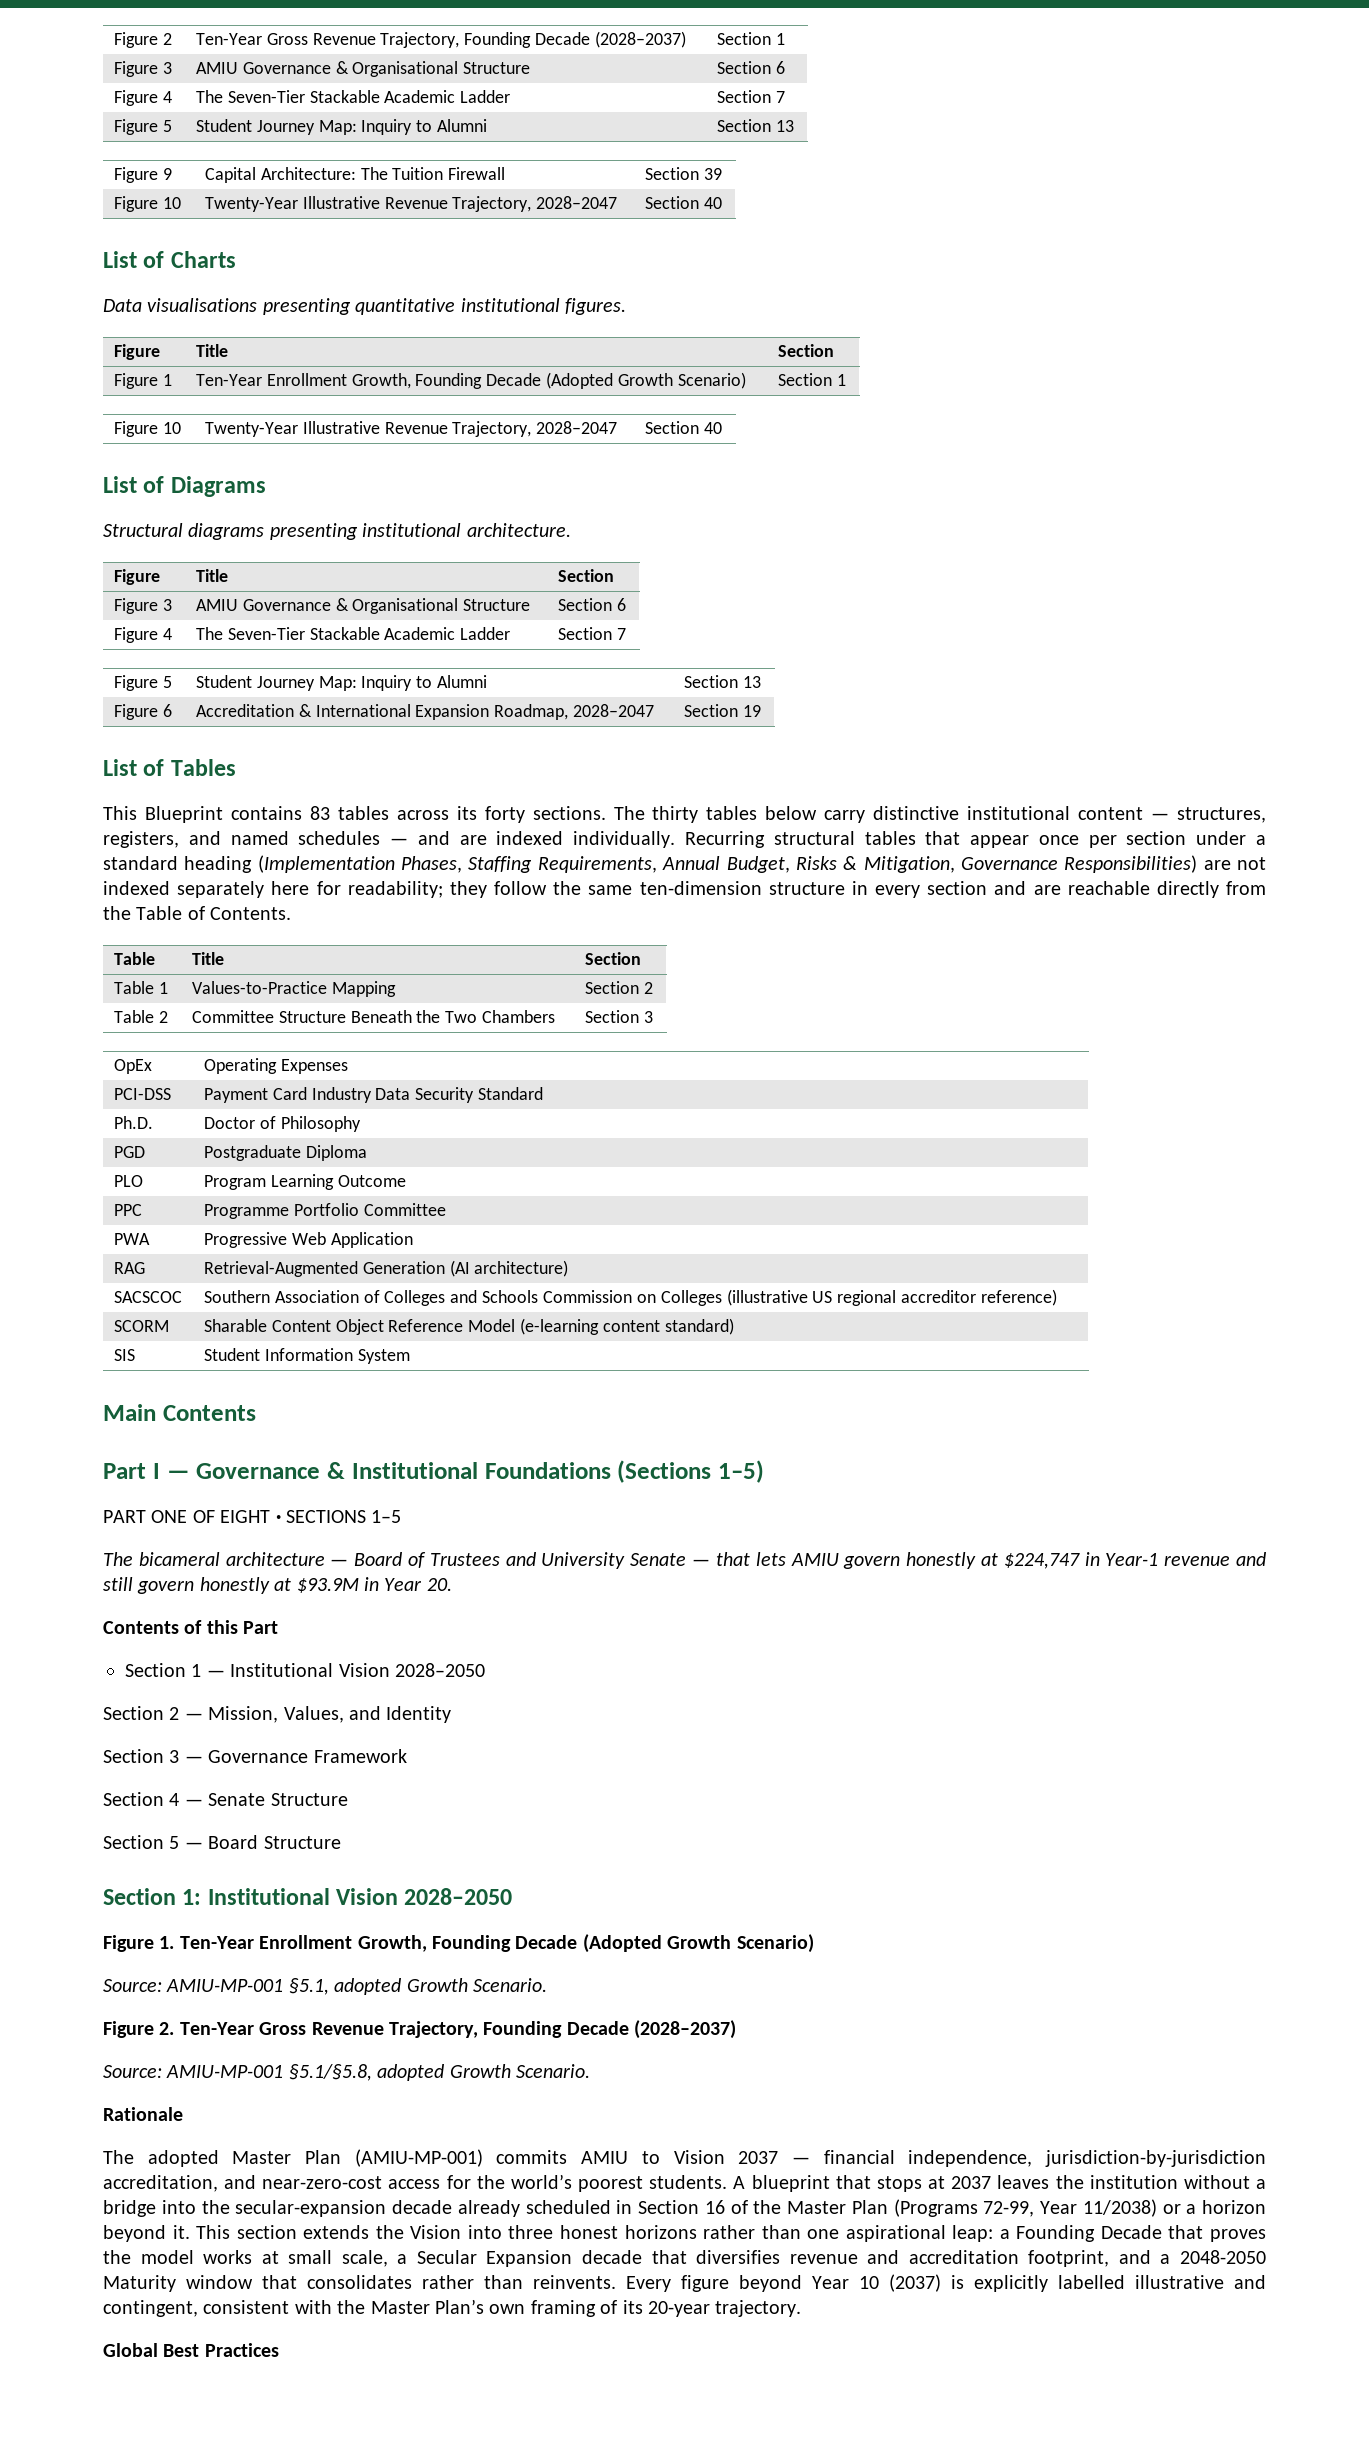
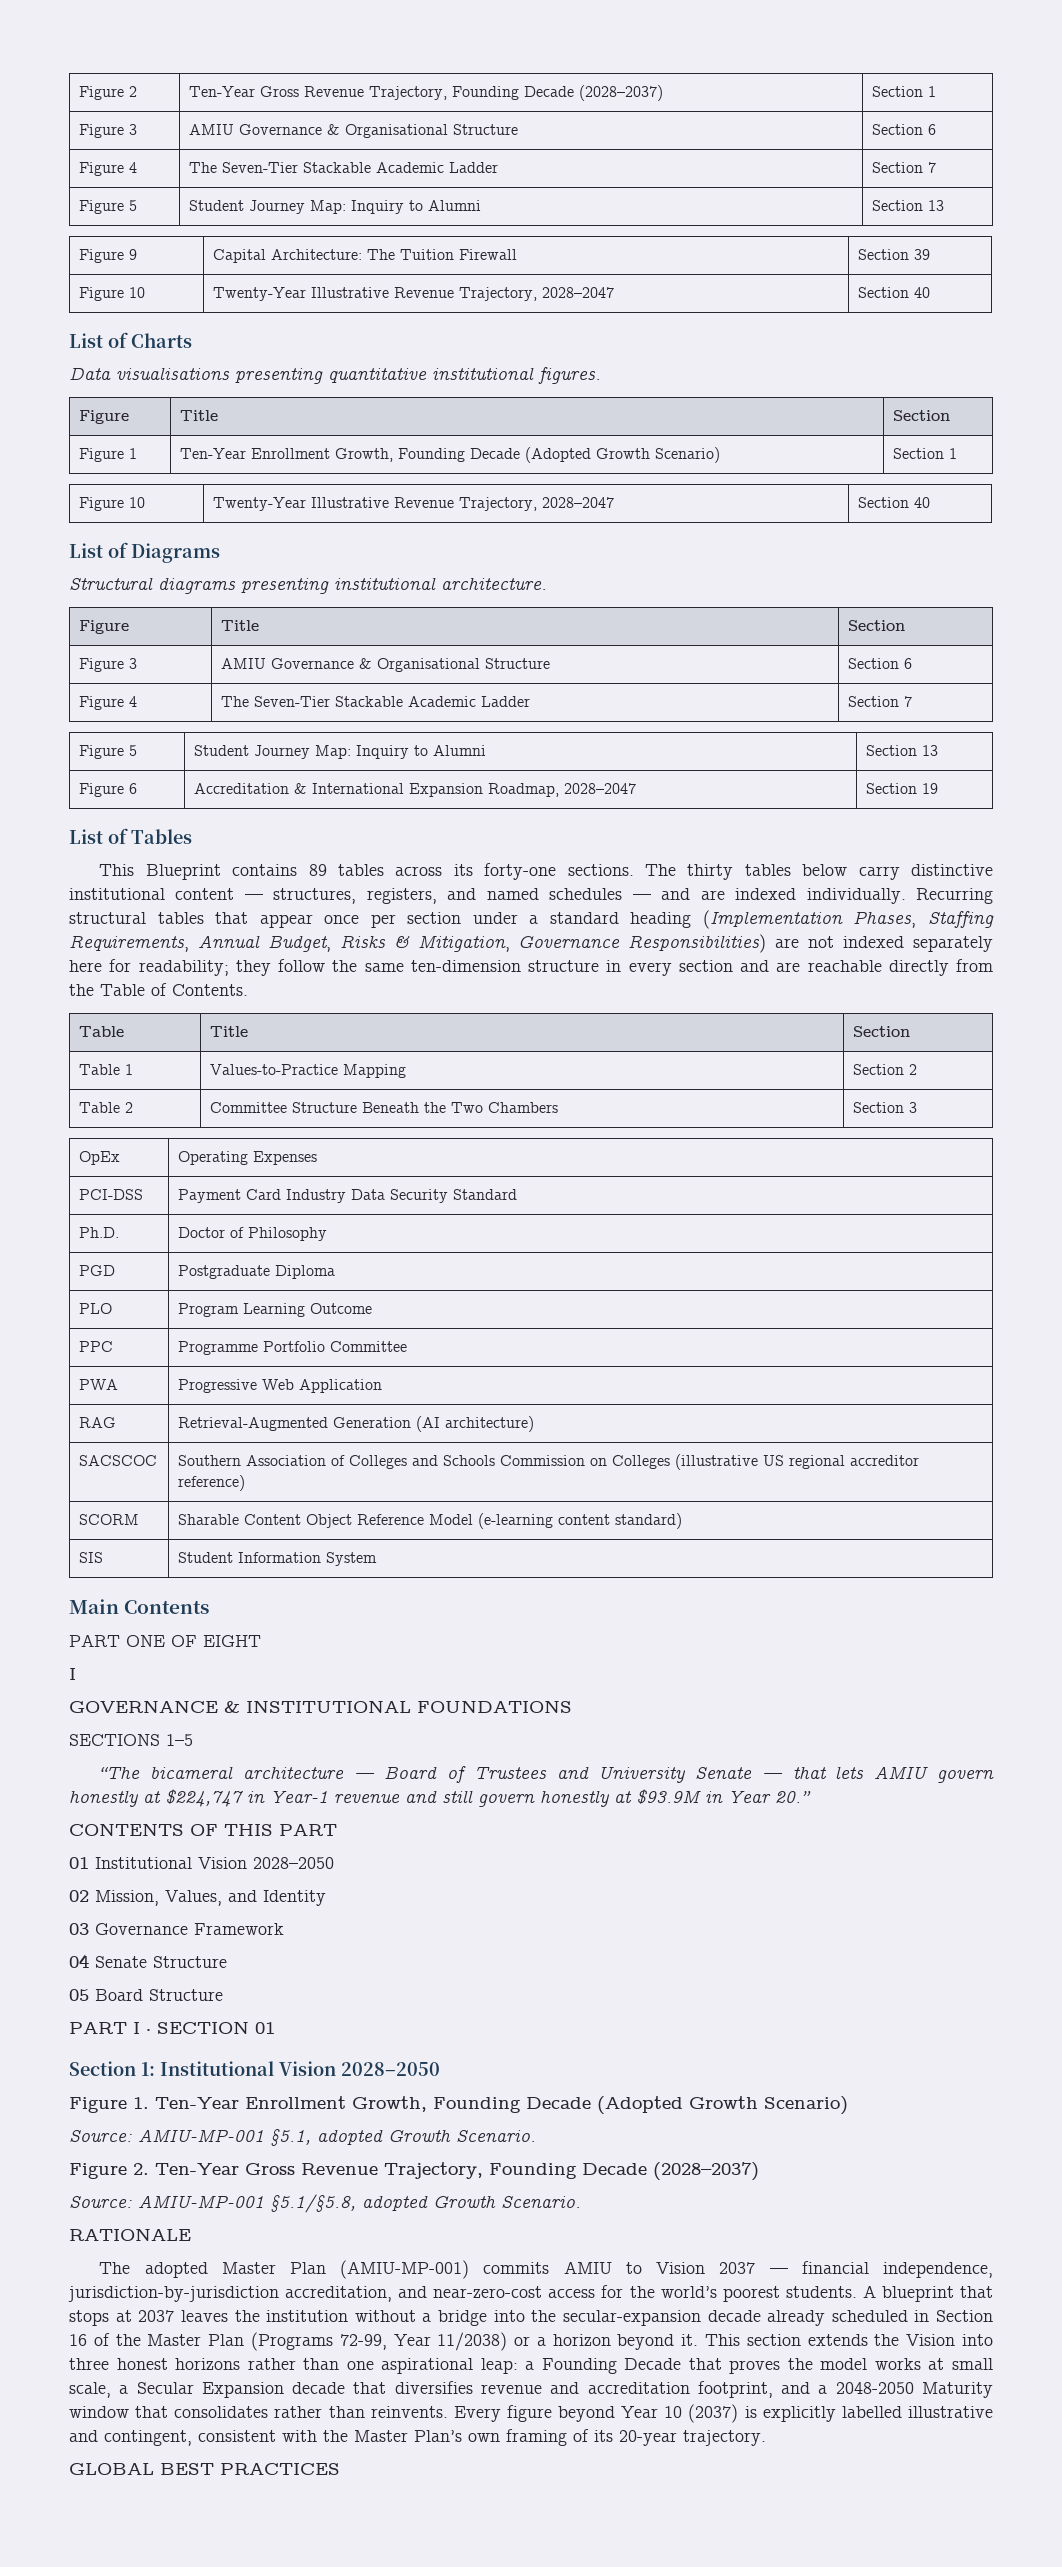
[309,806,330,820] 83 -> [308,864,327,876] 89
[484,806,525,823] forty -> [484,863,557,880] forty-one
[103,1460,764,1483] // Part I — Governance & Institutional Foundations (Sections 1–5) -> (210, 1607) none
[275,1515,281,1523] · -> [69,1668,76,1680] [69,1700,572,1713] // I // GOVERNANCE & INSTITUTIONAL FOUNDATIONS //
[103,1552,133,1566] The -> [99,1766,141,1779] “The
[426,1578,452,1591] [103,1620,279,1634] [125,1663,485,1677] [103,1706,203,1720] 20. // Contents of this Part // Section 1 — Institutional Vision 2028–2050 // Section 2 — -> [775,1791,811,1803] [69,1823,337,1836] [69,1857,334,1869] [69,1890,89,1902] 20.” // CONTENTS OF THIS PART // 01 Institutional Vision 2028–2050 // 02
[103,1749,203,1763] Section 3 — -> [69,1923,89,1935] 03
[103,1792,203,1806] Section 4 — -> [69,1954,89,1968] 04
[103,1835,203,1849] Section 5 — -> [69,1989,89,2001] 05
(341, 1842) none -> [69,2021,275,2034] // PART I · SECTION 01
[103,2107,183,2121] Rationale -> [69,2228,191,2241] RATIONALE
[103,2343,279,2357] Global Best Practices -> [69,2463,340,2475] GLOBAL BEST PRACTICES

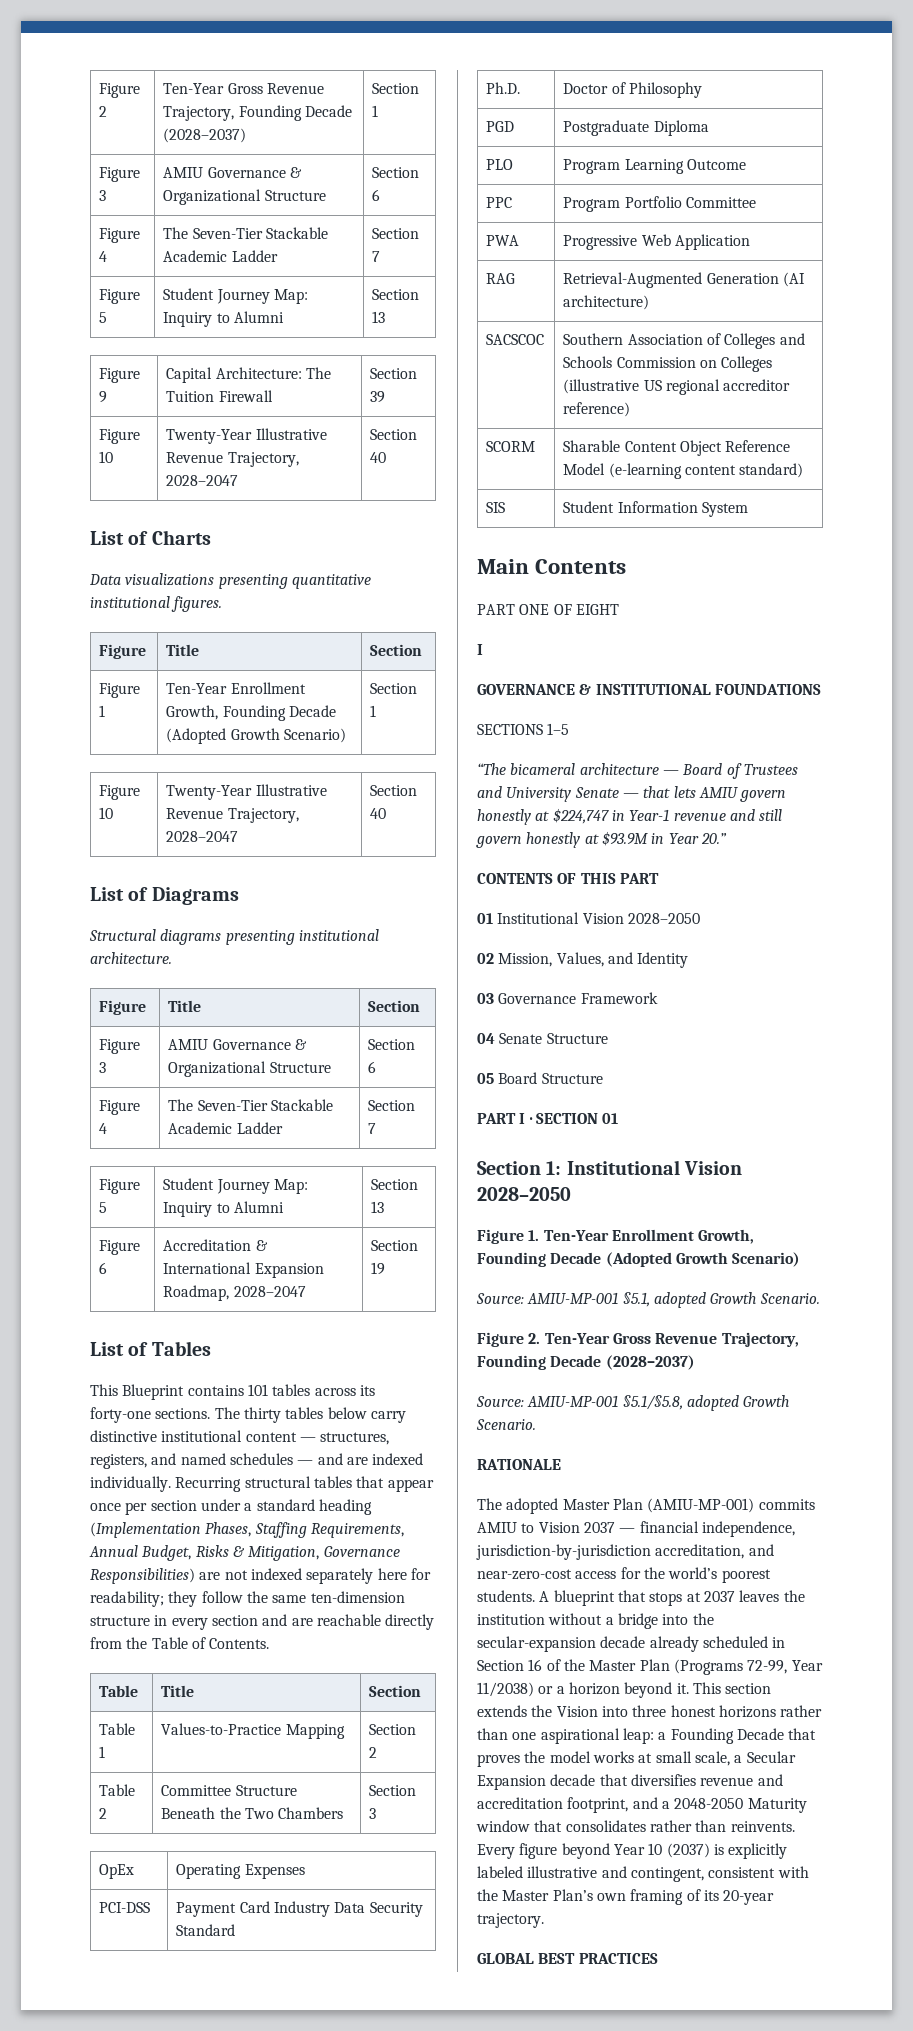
[345,124,449,138] Organisational -> [163,189,262,205] Organizational
[116,367,230,380] visualisations -> [125,573,215,586] visualizations
[377,658,481,672] Organisational -> [168,1061,267,1077] Organizational
[308,864,327,876] 89 -> [247,1384,268,1396] 101
[178,1341,259,1355] Programme -> [563,197,621,212] Program
[841,2406,902,2418] labelled -> [477,1866,523,1878] labeled

